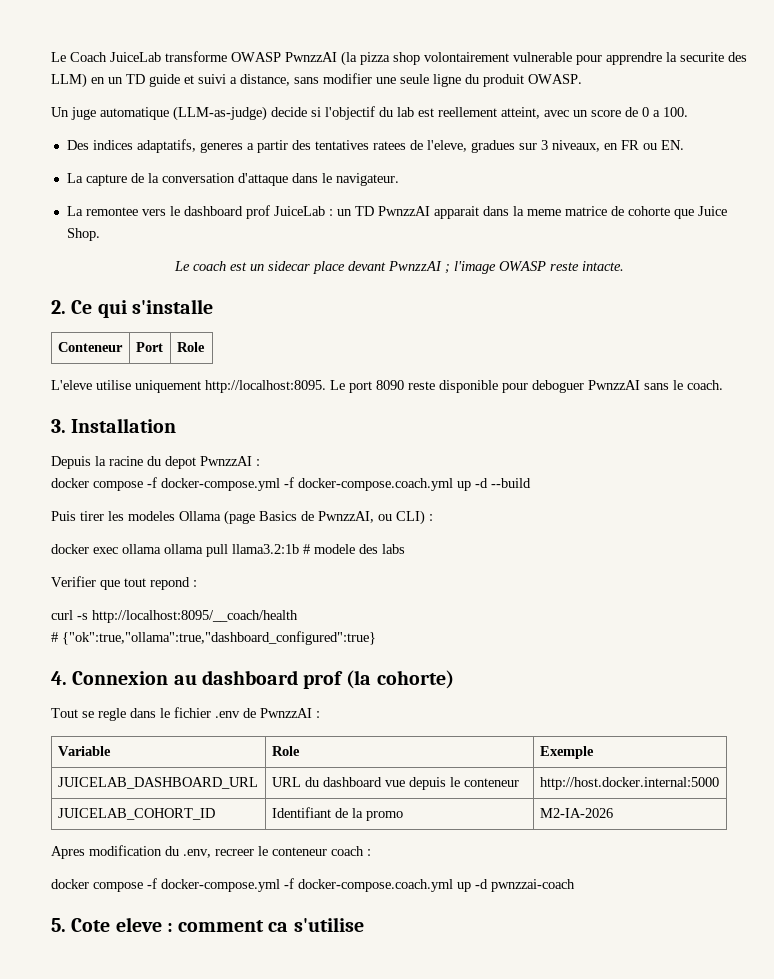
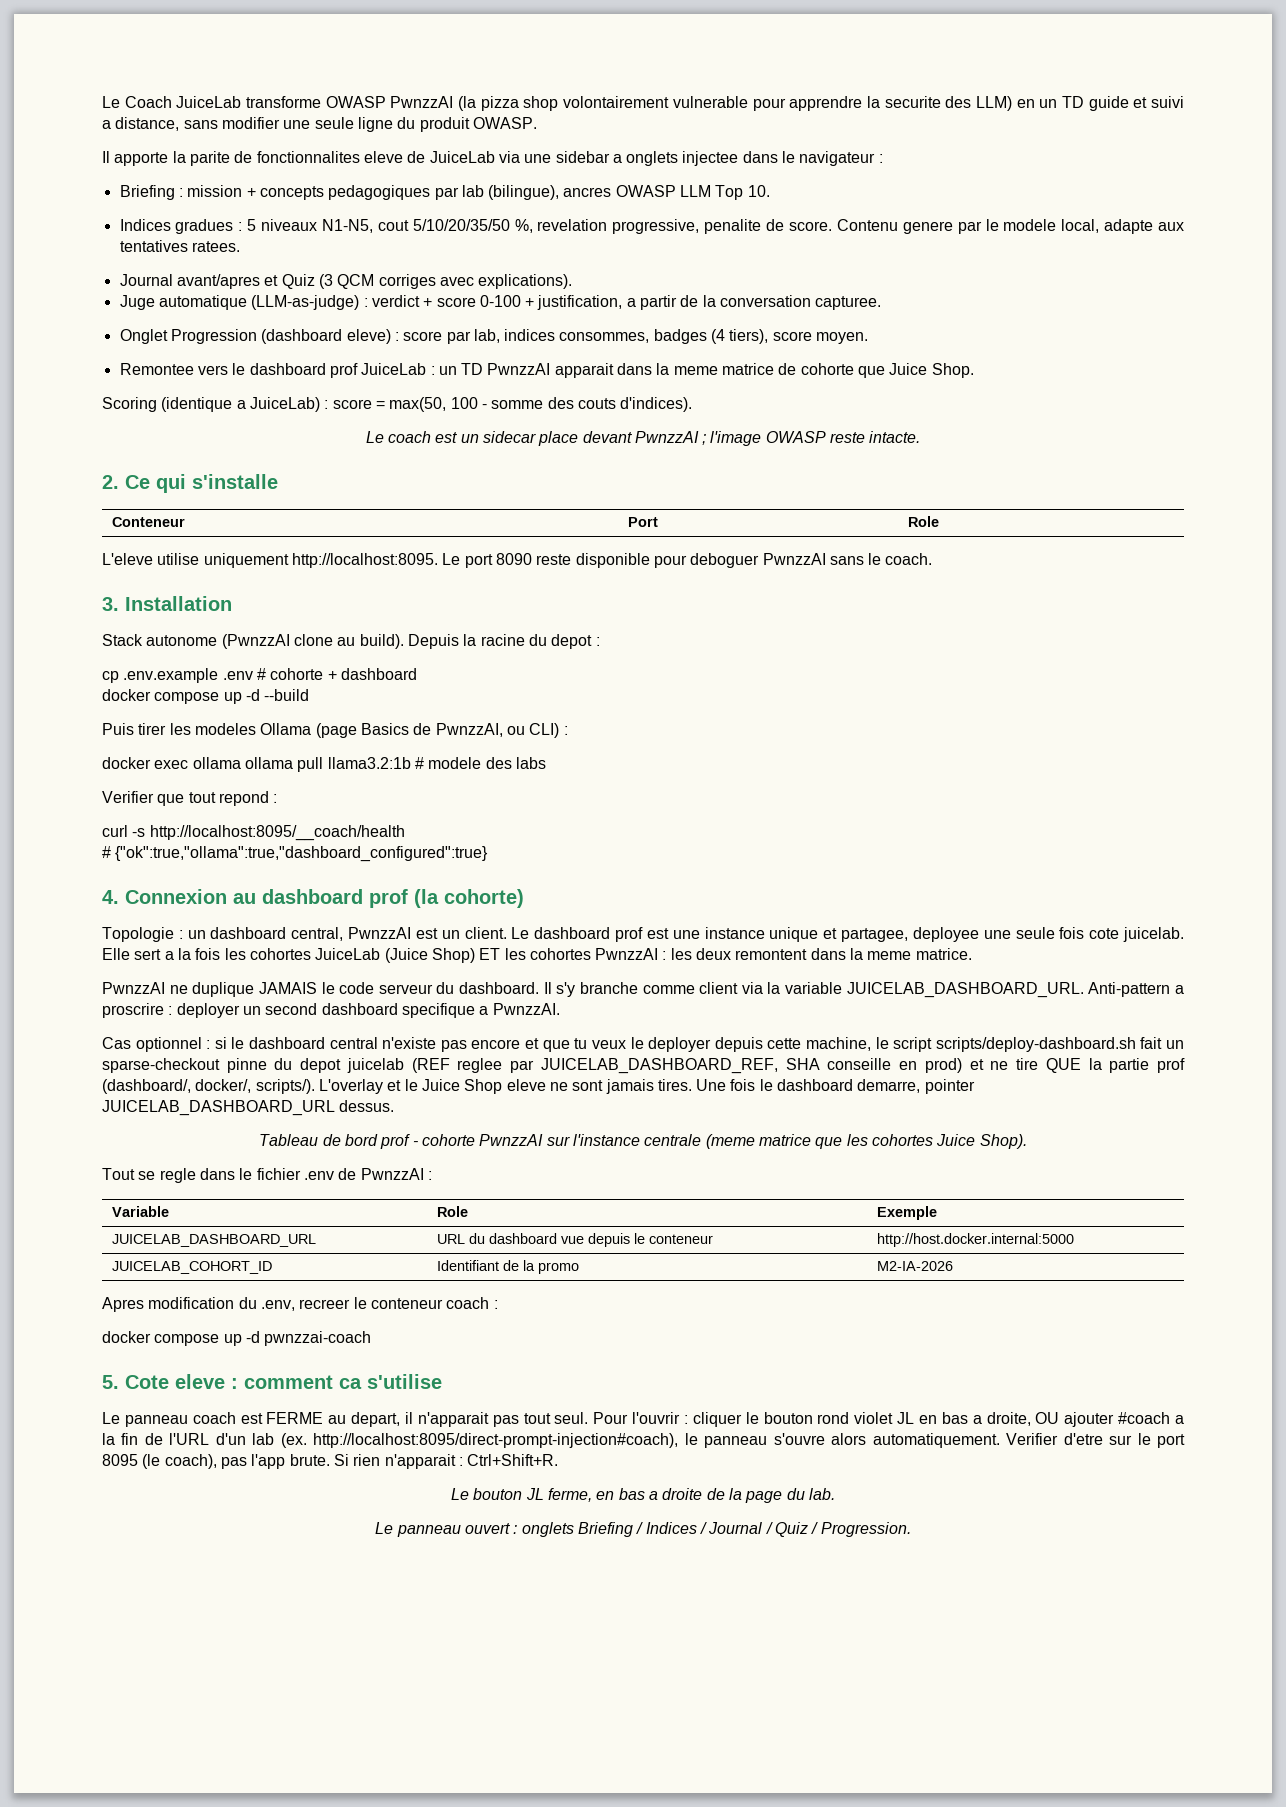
[51,106,688,121] [66,139,684,153] [66,173,399,186] [66,206,138,216] Un juge automatique (LLM-as-judge) decide si l'objectif du lab est reellement atteint, avec un score de 0 a 100. // Des indices adaptatifs, generes a partir des tentatives ratees de l'eleve, gradues sur 3 niveaux, en FR ou EN. // La capture de la conversation d'attaque dans le navigateur. // La remontee -> [102,151,883,166] [119,185,770,200] [119,219,1184,234] [119,240,240,252] [119,274,573,289] [119,295,882,310] [119,329,869,344] [119,363,194,375] Il apporte la parite de fonctionnalites eleve de JuiceLab via une sidebar a onglets injectee dans le navigateur : // Briefing : mission + concepts pedagogiques par lab (bilingue), ancres OWASP LLM Top 10. // Indices gradues : 5 niveaux N1-N5, cout 5/10/20/35/50 %, revelation progressive, penalite de score. Contenu genere par le modele local, adapte aux tentatives ratees. // Journal avant/apres et Quiz (3 QCM corriges avec explications). // Juge automatique (LLM-as-judge) : verdict + score 0-100 + justification, a partir de la conversation capturee. // Onglet Progression (dashboard eleve) : score par lab, indices consommes, badges (4 tiers), score moyen. // Remontee
(100, 234) none -> [102,397,693,412] // Scoring (identique a JuiceLab) : score = max(50, 100 - somme des couts d'indices).
(177, 425) none -> [102,634,404,649] Stack autonome (PwnzzAI clone au build).
[200,456,260,466] [51,477,453,491] PwnzzAI : // docker compose -f docker-compose.yml -f docker-compose.coach.yml -> [595,637,600,646] [102,668,417,683] [102,689,220,704] : // cp .env.example .env # cohorte + dashboard // docker compose
(454, 679) none -> [102,927,1185,942] [102,948,972,963] [102,982,1184,998] [102,1003,560,1018] [102,1037,1184,1052] [102,1058,1185,1074] [102,1079,975,1094] [102,1100,395,1116] [259,1134,1027,1149] // Topologie : un dashboard central, PwnzzAI est un client. Le dashboard prof est une instance unique et partagee, deployee une seule fois cote juicelab. Elle sert a la fois les cohortes JuiceLab (Juice Shop) ET les cohortes PwnzzAI : les deux remontent dans la meme matrice. // PwnzzAI ne duplique JAMAIS le code serveur du dashboard. Il s'y branche comme client via la variable JUICELAB_DASHBOARD_URL. Anti-pattern a proscrire : deployer un second dashboard specifique a PwnzzAI. // Cas optionnel : si le dashboard central n'existe pas encore et que tu veux le deployer depuis cette machine, le script scripts/deploy-dashboard.sh fait un sparse-checkout pinne du depot juicelab (REF reglee par JUICELAB_DASHBOARD_REF, SHA conseille en prod) et ne tire QUE la partie prof (dashboard/, docker/, scripts/). L'overlay et le Juice Shop eleve ne sont jamais tires. Une fois le dashboard demarre, pointer JUICELAB_DASHBOARD_URL dessus. // Tableau de bord prof - cohorte PwnzzAI sur l'instance centrale (meme matrice que les cohortes Juice Shop).
[147,878,453,892] -f docker-compose.yml -f docker-compose.coach.yml -> (220, 1340) none
(364, 924) none -> [102,1412,1185,1427] [102,1433,1186,1448] [102,1454,559,1469] [451,1488,835,1503] [375,1522,911,1537] // Le panneau coach est FERME au depart, il n'apparait pas tout seul. Pour l'ouvrir : cliquer le bouton rond violet JL en bas a droite, OU ajouter #coach a la fin de l'URL d'un lab (ex. http://localhost:8095/direct-prompt-injection#coach), le panneau s'ouvre alors automatiquement. Verifier d'etre sur le port 8095 (le coach), pas l'app brute. Si rien n'apparait : Ctrl+Shift+R. // Le bouton JL ferme, en bas a droite de la page du lab. // Le panneau ouvert : onglets Briefing / Indices / Journal / Quiz / Progression.

